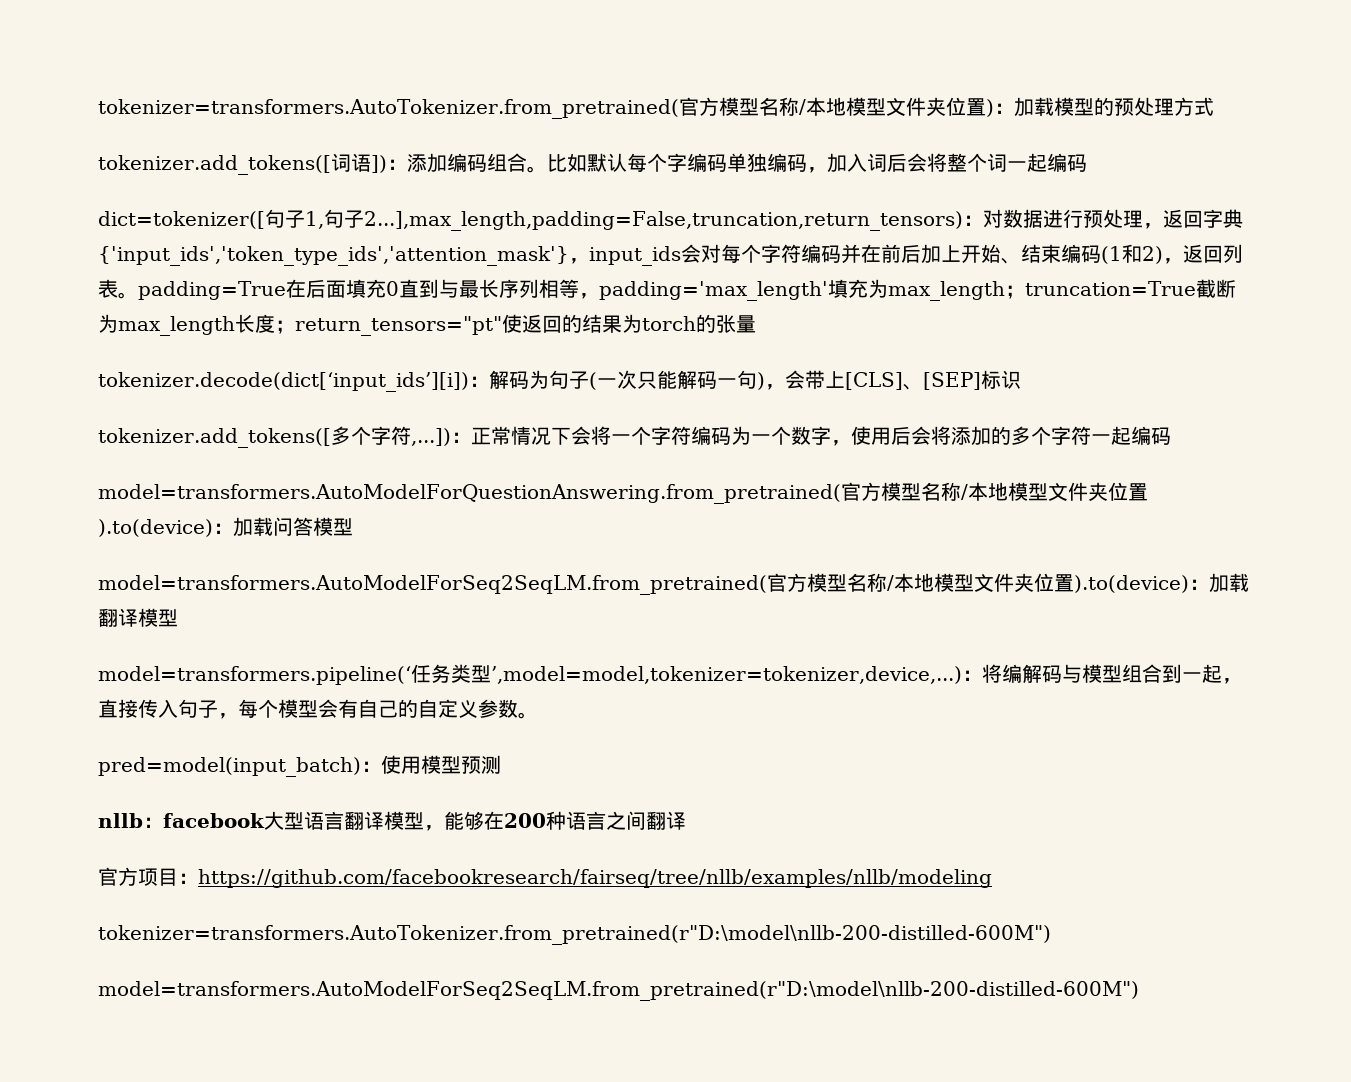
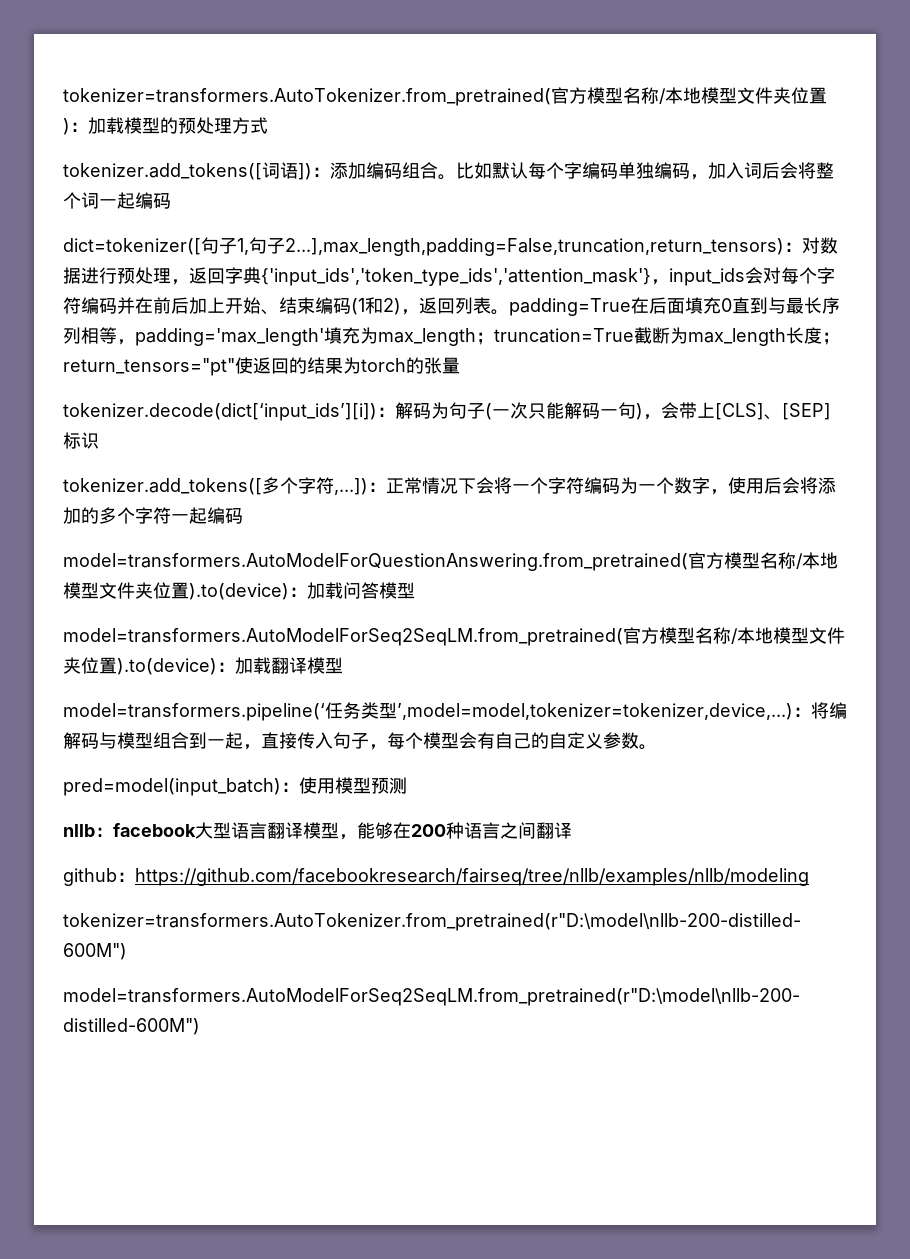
[98,867,178,886] 官方项目 -> [63,868,117,886] github

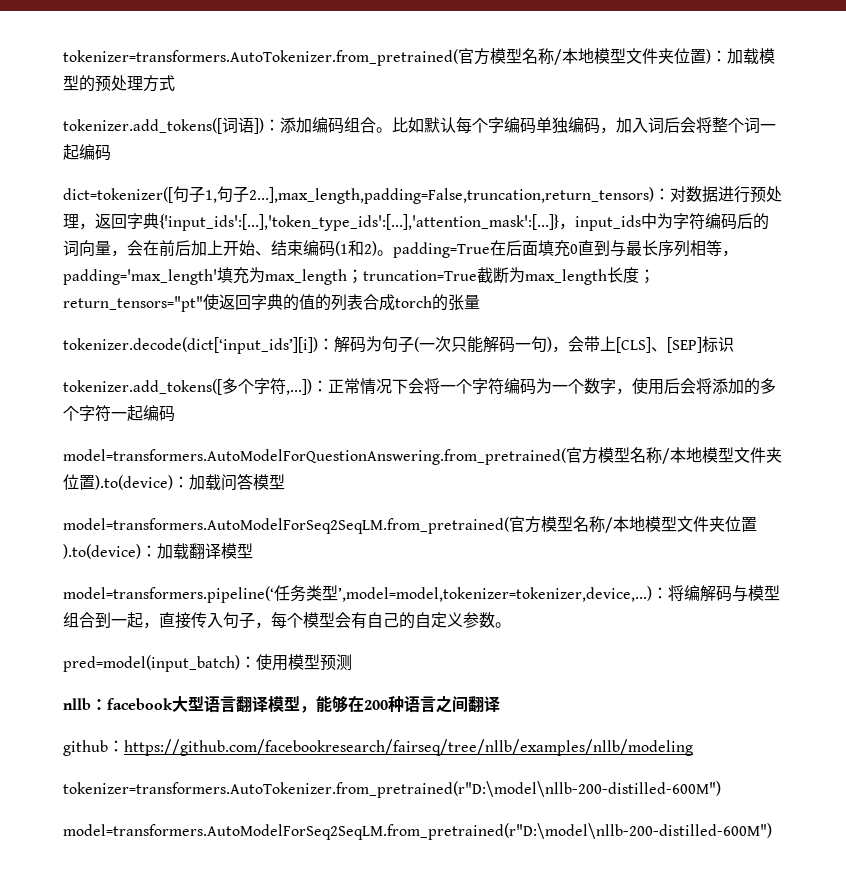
[261,267,835,286] [63,297,135,314] {'input_ids','token_type_ids','attention_mask'}，input_ids会对每个字符编码并 -> [159,213,769,231] [63,240,143,257] {'input_ids':[...],'token_type_ids':[...],'attention_mask':[...]}，input_ids中为字符编码后的词向量，会
[401,297,491,315] ，返回列表 -> (377, 248) none
[289,357,361,374] 的结果为 -> [251,294,395,311] 字典的值的列表合成

